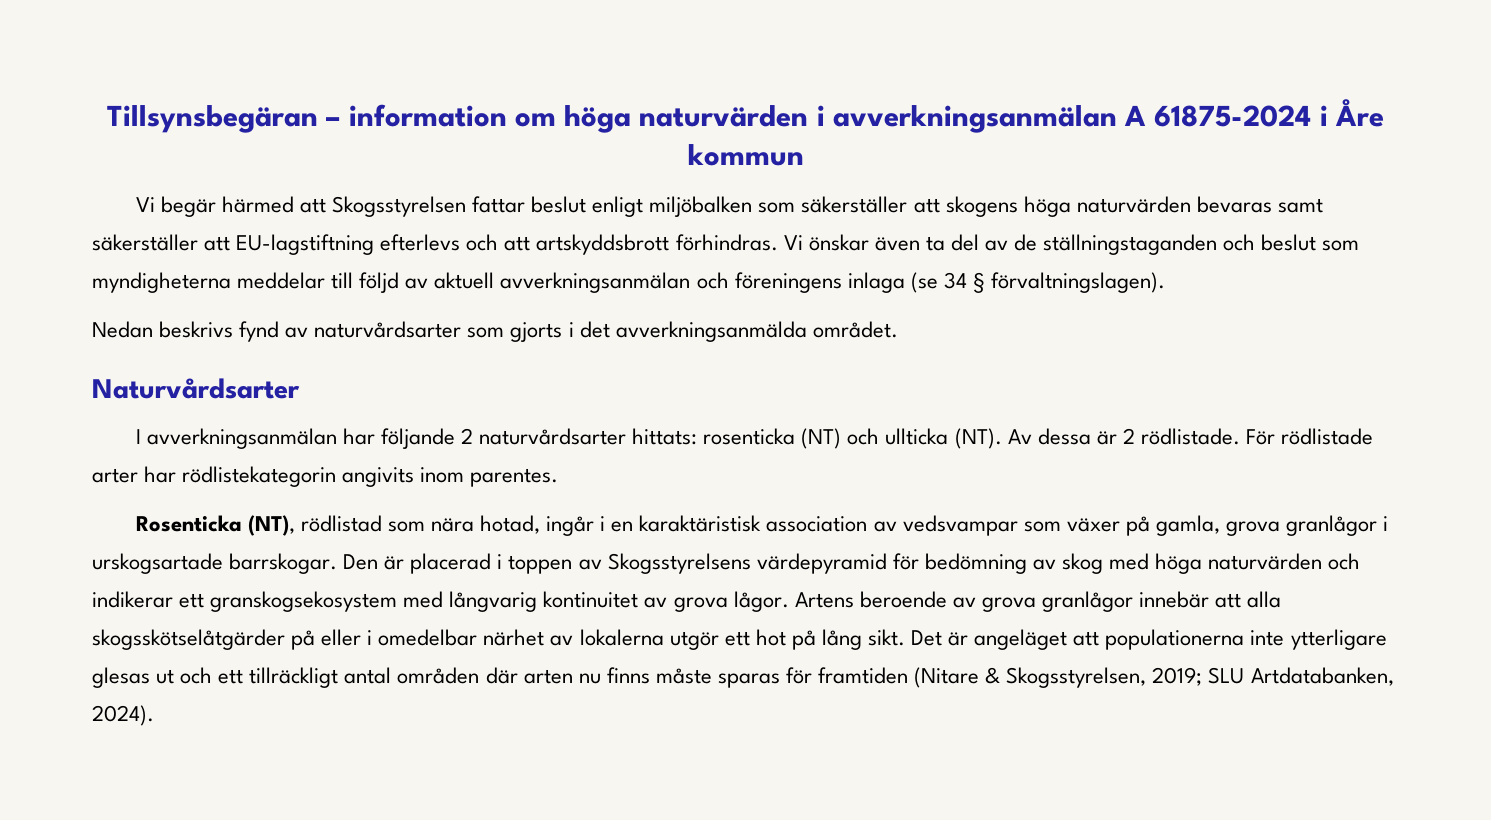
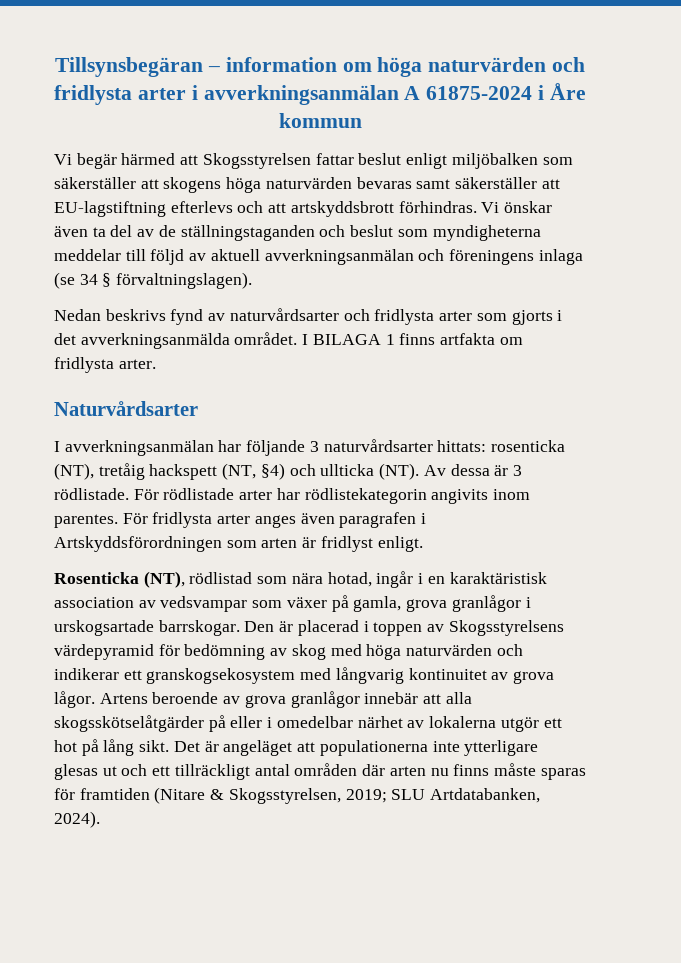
(809, 116) none -> [551,57,585,72] [54,85,186,105] och fridlysta arter
(462, 329) none -> [343,309,473,325] och fridlysta arter
(898, 329) none -> [302,333,523,345] [54,357,156,373] I BILAGA 1 finns artfakta om fridlysta arter.
[460,428,473,444] 2 -> [309,441,319,452] 3
[801,428,842,449] (NT) -> [54,463,285,480] (NT), tretåig hackspett (NT, §4)
[1122,428,1135,444] 2 -> [512,465,522,476] 3
(559, 477) none -> [122,512,427,528] [54,536,423,552] För fridlysta arter anges även paragrafen i Artskyddsförordningen som arten är fridlyst enligt.

